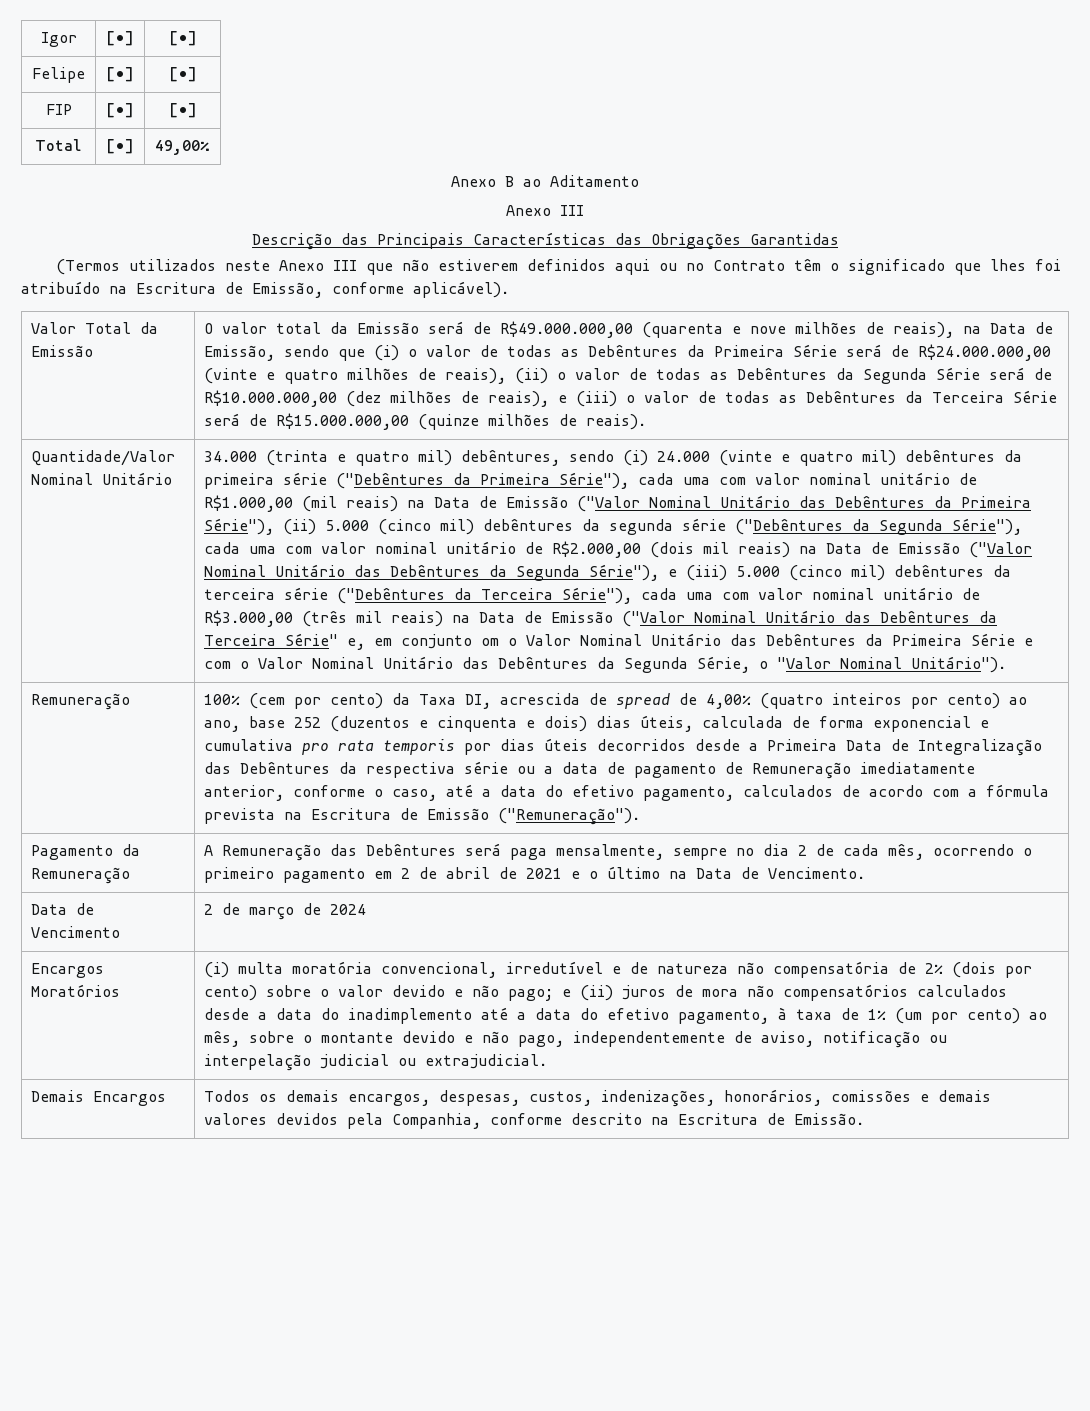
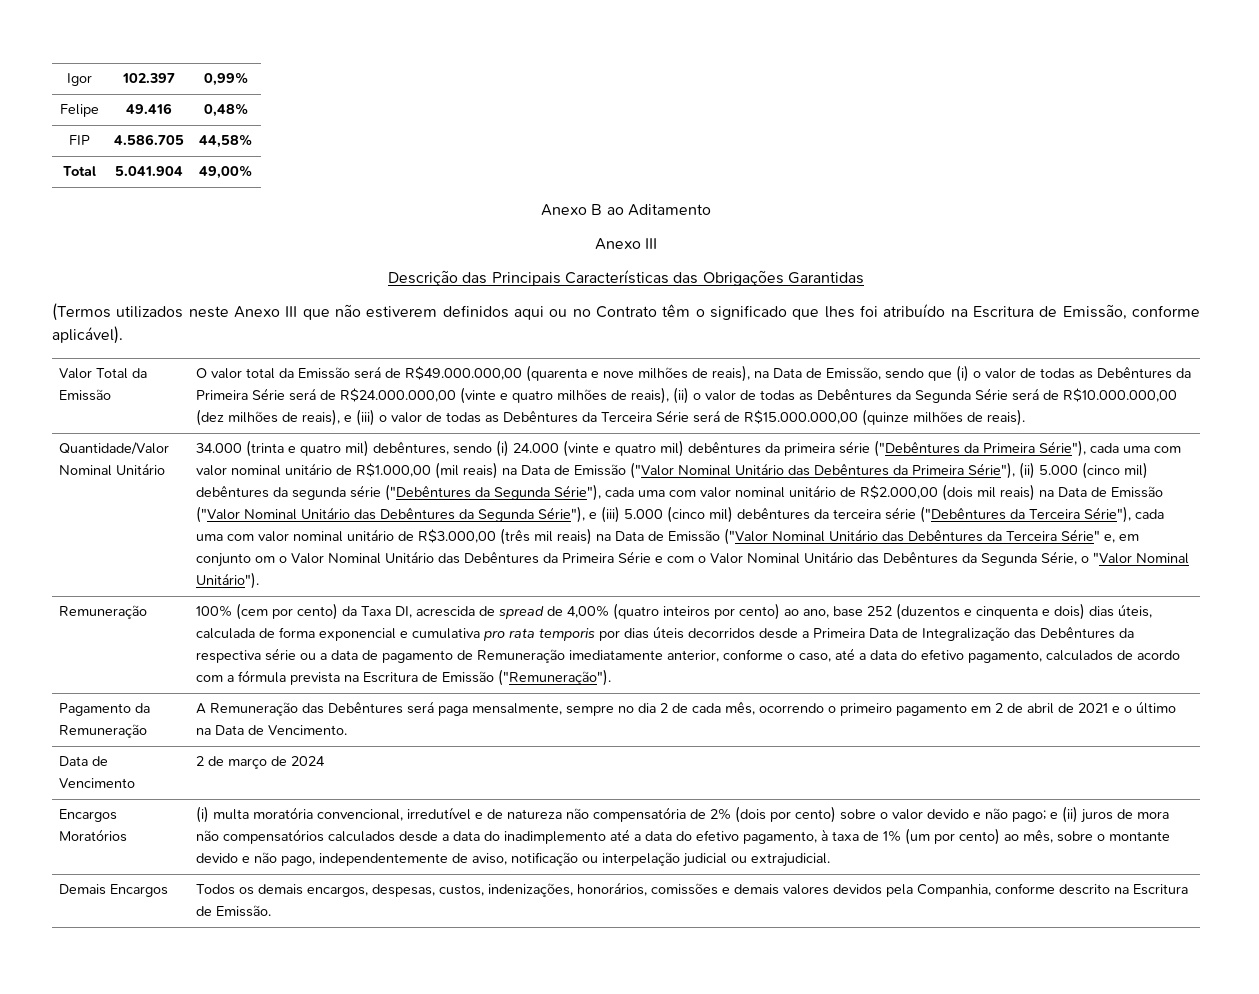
[106,31,134,46] [168,31,197,46] [•] | [•] -> [122,73,175,83] [203,72,249,86] 102.397 | 0,99%
[106,67,134,82] [168,67,197,82] [•] | [•] -> [126,103,172,114] [203,103,249,117] 49.416 | 0,48%
[106,103,134,118] [168,103,197,118] [•] | [•] -> [114,134,184,145] [199,134,253,148] 4.586.705 | 44,58%
[106,139,134,154] [•] -> [115,166,183,176] 5.041.904

